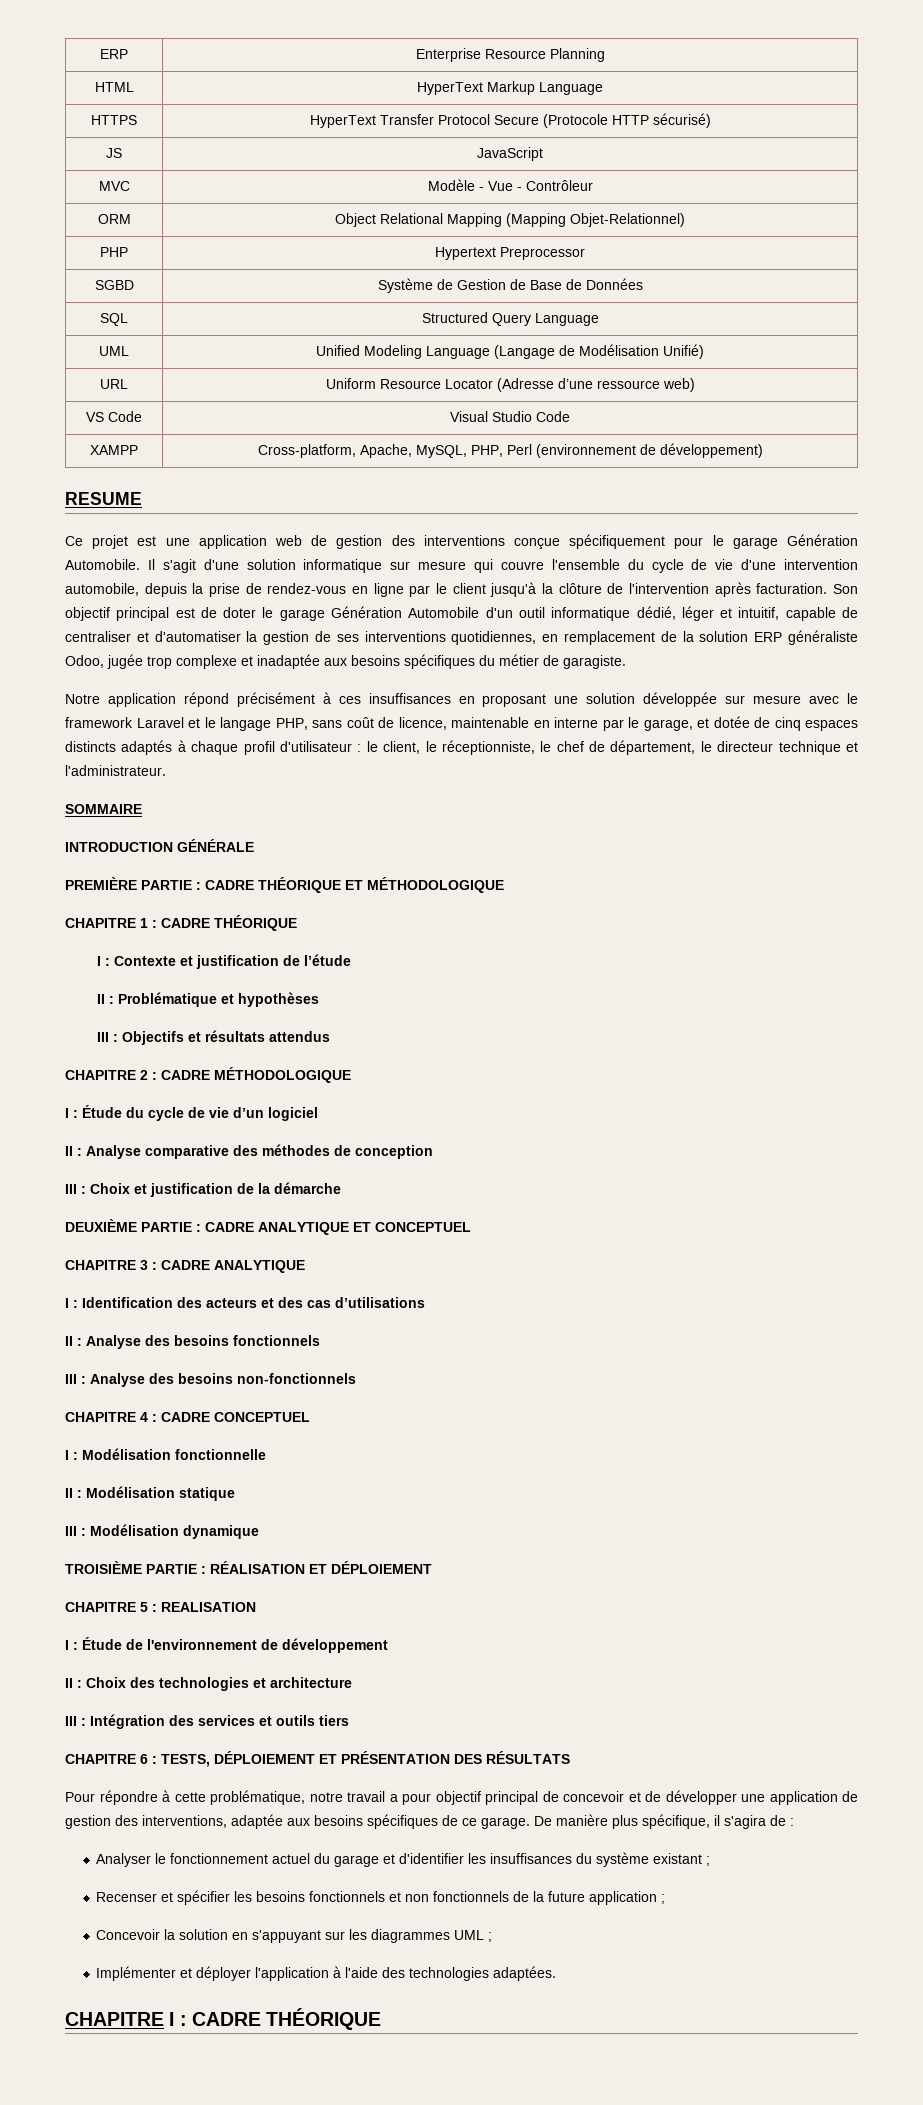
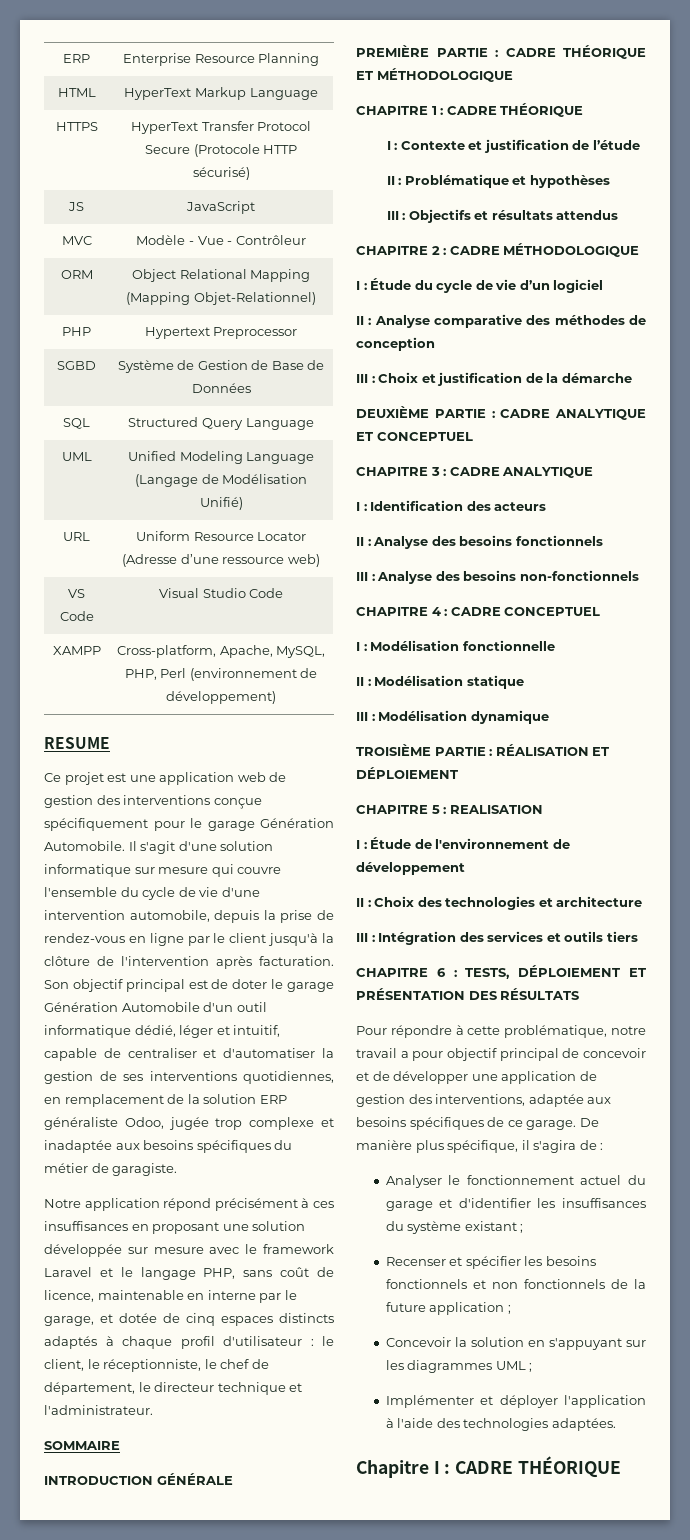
[261,1297,425,1308] et des cas d’utilisations -> (547, 506) none
[65,2012,164,2026] CHAPITRE -> [356,1460,429,1478] Chapitre

